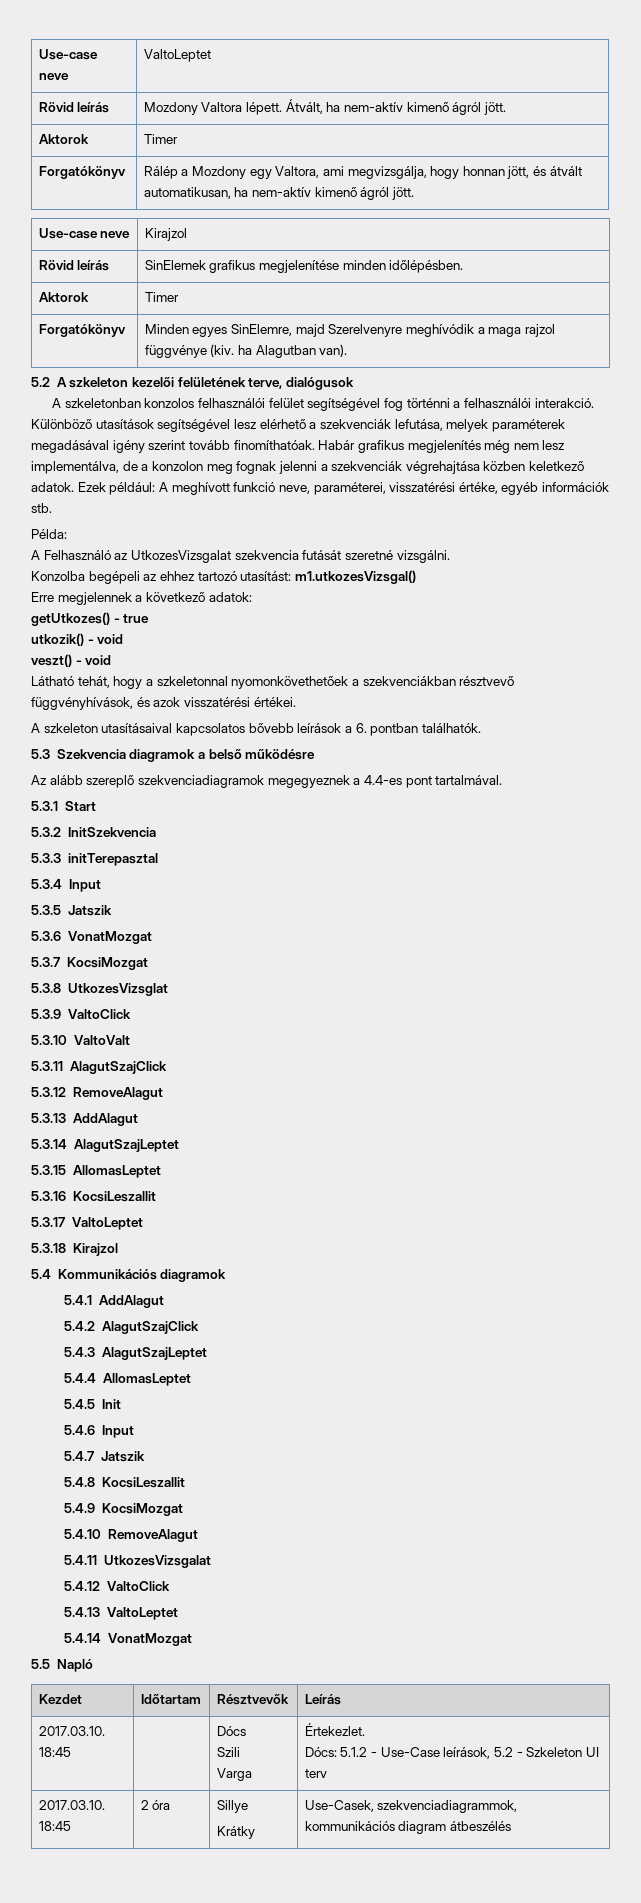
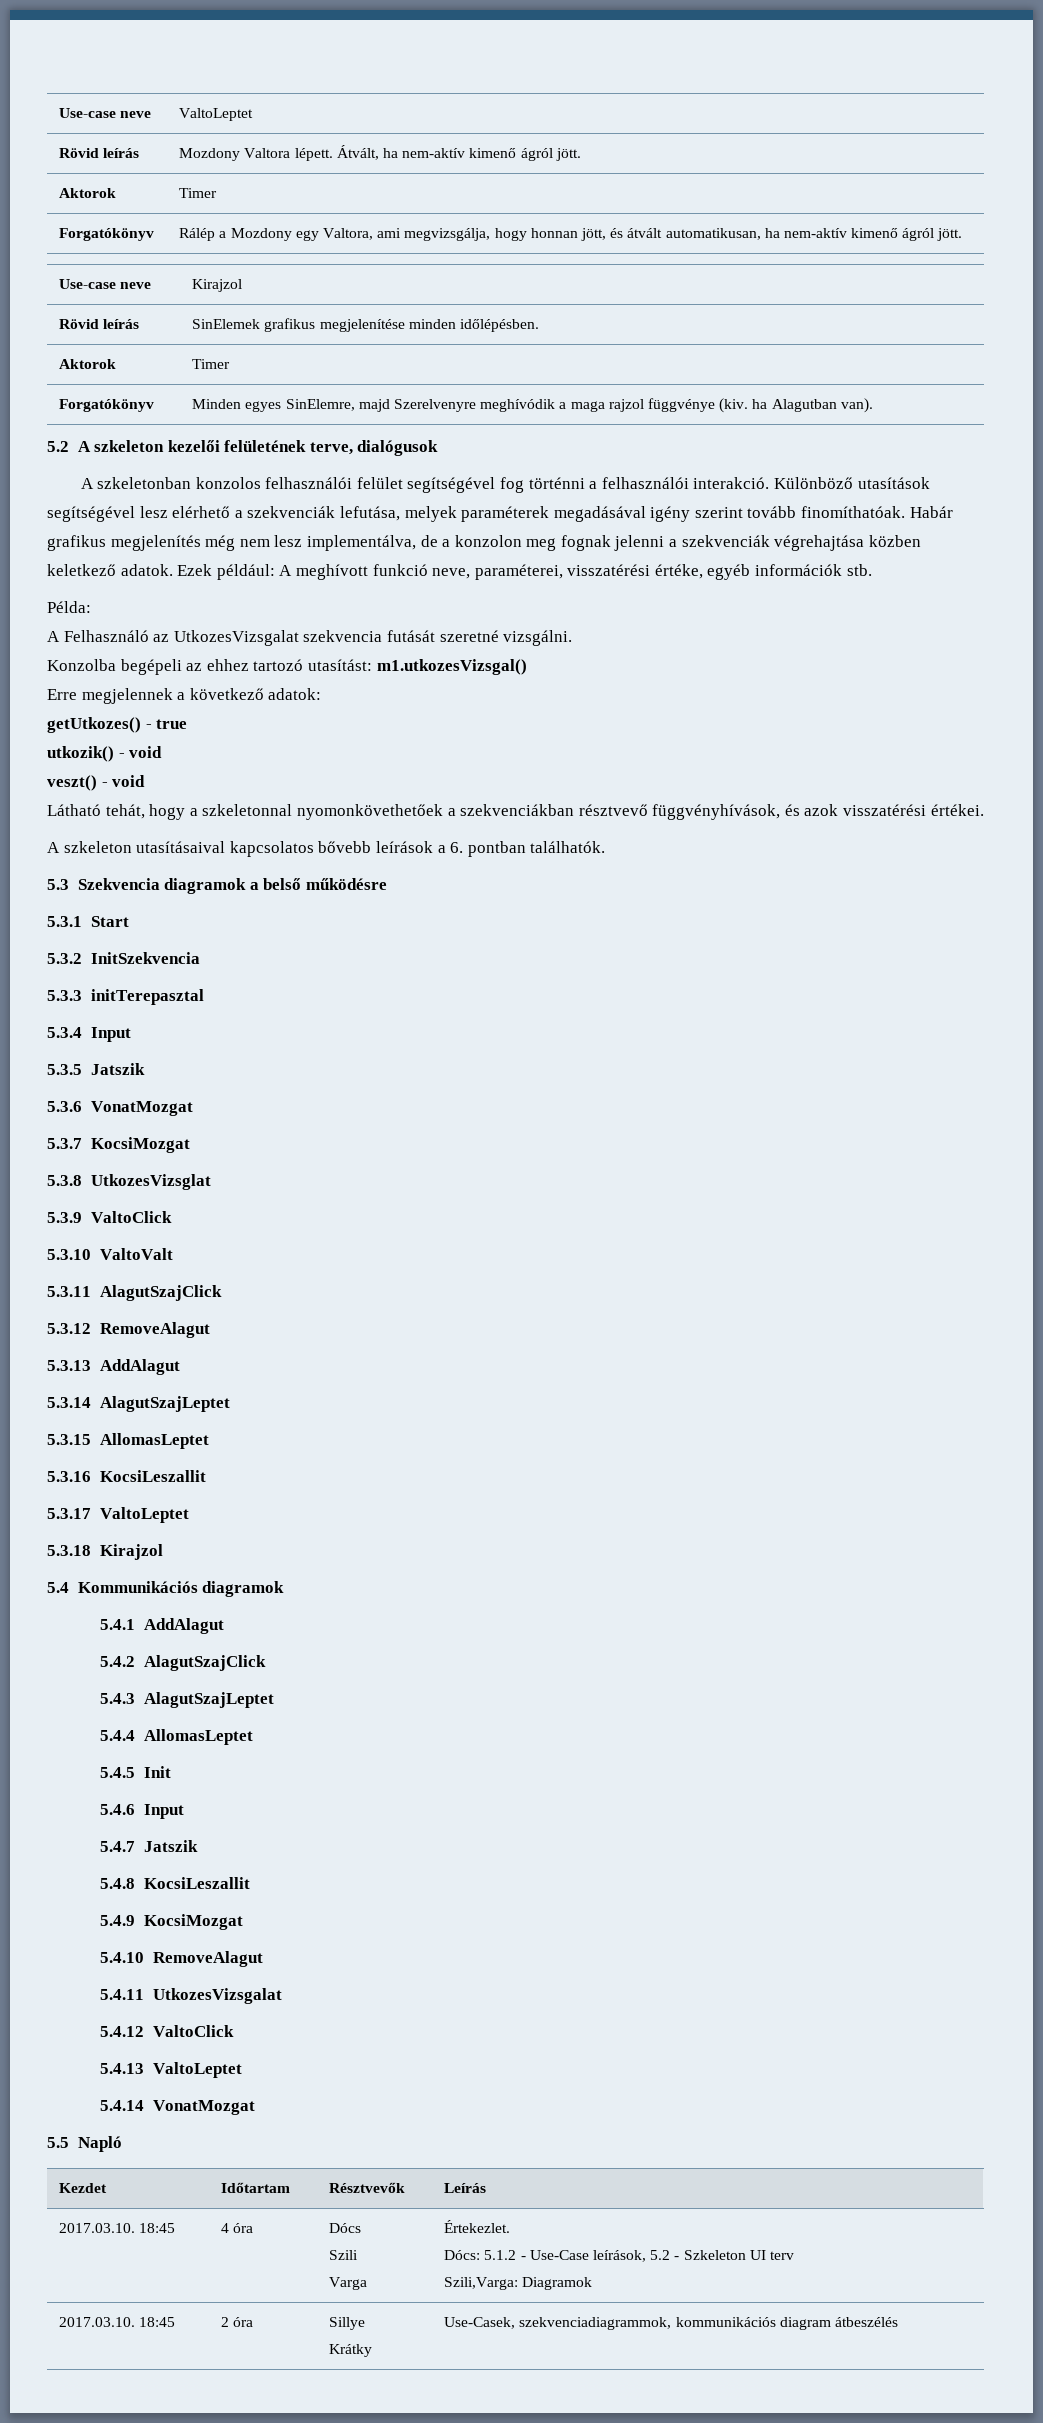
[31,775,503,788] // Az alább szereplő szekvenciadiagramok megegyeznek a 4.4-es pont tartalmával. -> (387, 884) none
(71, 1752) none -> [221,2223,254,2233] 4 óra
(327, 1773) none -> [444,2277,593,2290] // Szili,Varga: Diagramok

